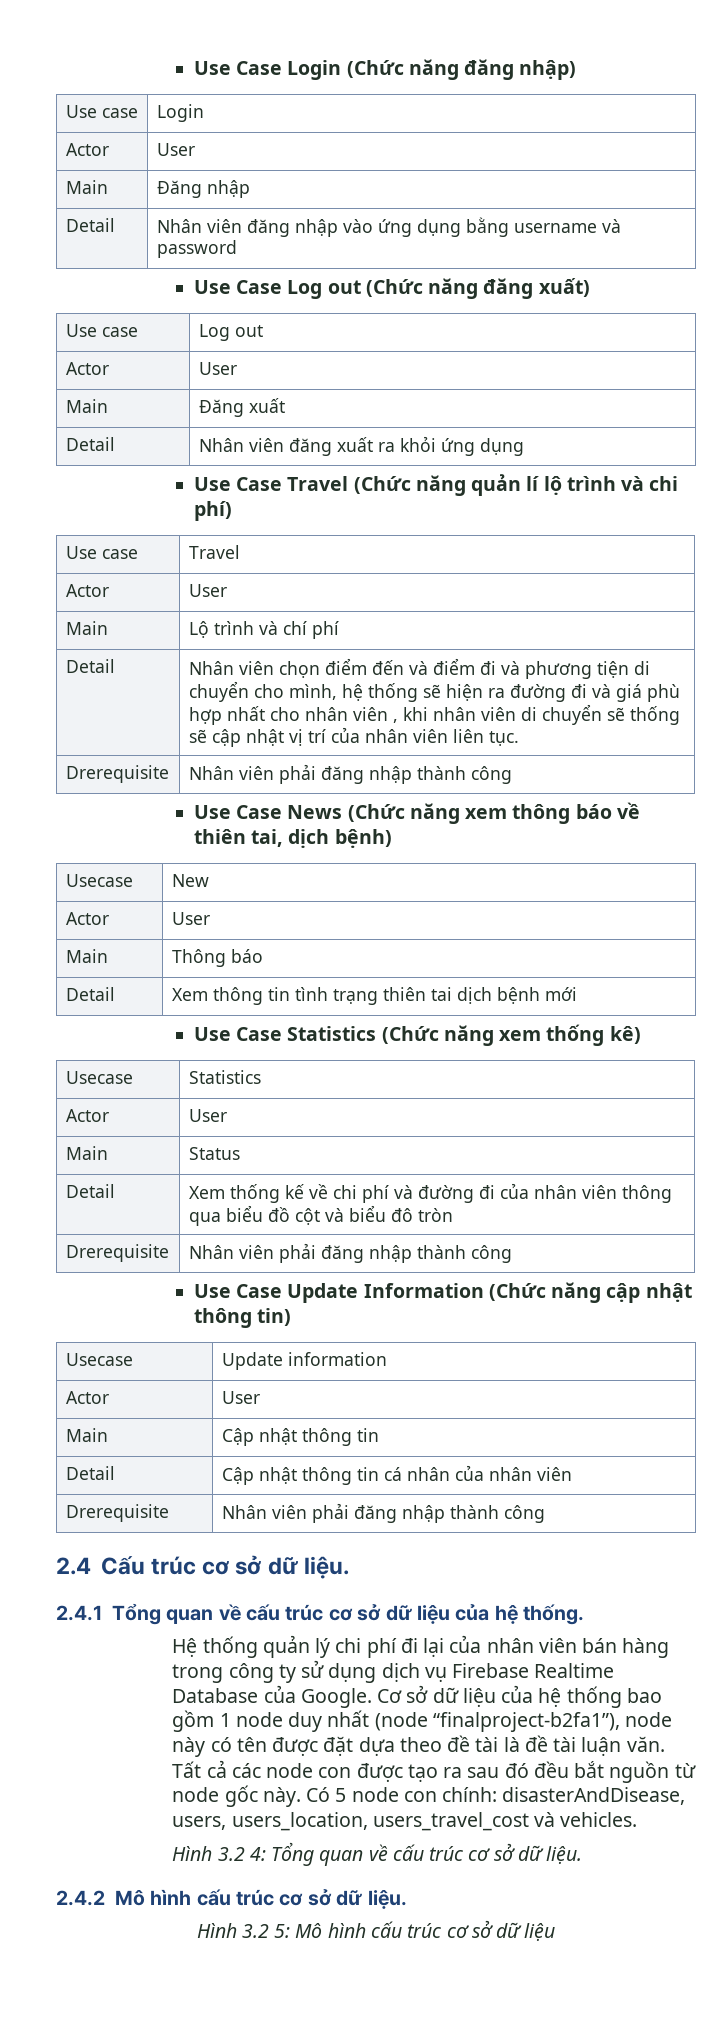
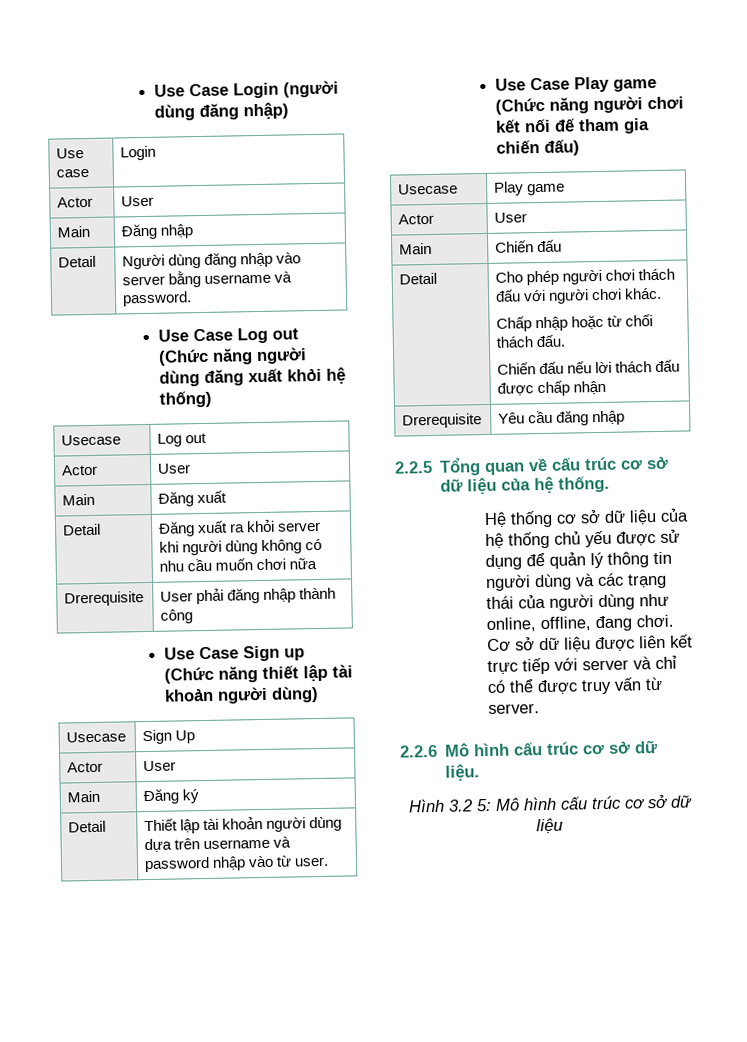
[346,59,459,80] (Chức năng -> [282,80,339,98] [153,104,195,121] (người dùng
[156,219,242,233] Nhân viên -> [122,253,202,270] Người dùng
[377,219,461,237] ứng dụng -> [122,275,166,286] server
[156,240,237,258] password -> [122,291,193,307] password.
[483,278,590,299] [65,324,138,337] đăng xuất) // Use case -> [255,347,307,365] [158,367,346,387] [158,390,212,408] [61,434,122,446] người dùng đăng xuất khỏi hệ thống) // Usecase
[198,436,524,456] [193,474,679,496] [193,501,232,521] [65,546,138,559] [188,545,240,559] [65,584,109,597] [188,584,227,597] [65,621,108,635] [188,621,339,639] [65,659,115,673] [188,658,650,679] [188,681,680,702] [188,704,680,725] [188,727,519,747] [65,765,169,783] [188,764,512,784] [193,802,640,824] [193,829,392,848] [65,874,133,887] [171,874,209,887] [65,912,109,925] [171,912,210,925] [65,949,108,963] [171,949,263,967] [65,987,115,1001] [171,987,577,1005] [193,1024,641,1046] [65,1071,133,1084] [188,1070,261,1084] [65,1109,109,1122] [188,1109,227,1122] [65,1146,108,1160] [188,1147,240,1160] [65,1184,115,1198] [188,1183,672,1203] [188,1205,453,1226] [65,1244,169,1262] [188,1243,512,1263] [193,1282,692,1303] [193,1308,292,1328] [65,1353,133,1366] [221,1352,387,1370] [65,1391,109,1404] [221,1391,260,1404] [65,1428,108,1442] [221,1428,379,1446] [65,1466,115,1480] [221,1465,572,1485] [65,1504,169,1522] [221,1503,545,1523] [56,1555,349,1579] [56,1605,102,1621] Nhân viên đăng xuất ra khỏi ứng dụng // Use Case Travel (Chức năng quản lí lộ trình và chi phí) // Use case | Travel // Actor | User // Main | Lộ trình và chí phí // Detail | Nhân viên chọn điểm đến và điểm đi và phương tiện di chuyển cho mình, hệ thống sẽ hiện ra đường đi và giá phù hợp nhất cho nhân viên , khi nhân viên di chuyển sẽ thống sẽ cập nhật vị trí của nhân viên liên tục. // Drerequisite | Nhân viên phải đăng nhập thành công // Use Case News (Chức năng xem thông báo về thiên tai, dịch bệnh) // Usecase | New // Actor | User // Main | Thông báo // Detail | Xem thông tin tình trạng thiên tai dịch bệnh mới // Use Case Statistics (Chức năng xem thống kê) // Usecase | Statistics // Actor | User // Main | Status // Detail | Xem thống kế về chi phí và đường đi của nhân viên thông qua biểu đồ cột và biểu đô tròn // Drerequisite | Nhân viên phải đăng nhập thành công // Use Case Update Information (Chức năng cập nhật thông tin) // Usecase | Update information // Actor | User // Main | Cập nhật thông tin // Detail | Cập nhật thông tin cá nhân của nhân viên // Drerequisite | Nhân viên phải đăng nhập thành công // 2.4 Cấu trúc cơ sở dữ liệu. // 2.4.1 -> [158,519,322,537] [159,538,323,556] [159,557,318,572] [64,591,145,607] [160,587,337,605] [160,609,194,624] [163,645,305,662] [163,664,353,684] [163,686,319,704] [66,731,127,743] [142,729,196,745] [67,761,104,773] [143,760,177,772] [67,790,101,803] [143,788,200,805] [68,820,107,833] [144,816,343,834] [144,836,292,853] [144,855,330,873] [494,76,657,93] [494,96,684,115] [494,118,650,134] [495,139,580,156] [398,183,459,195] [494,181,566,196] [398,213,435,225] [494,212,528,223] [399,242,433,255] [495,239,563,253] [399,272,438,285] [495,268,676,286] [495,287,663,304] [496,314,654,332] [496,334,566,348] [497,359,681,375] [497,380,607,397] [402,413,483,429] [498,410,626,426] [394,460,433,474] Đăng xuất ra khỏi server khi người dùng không có nhu cầu muốn chơi nữa // Drerequisite | User phải đăng nhập thành công // Use Case Sign up (Chức năng thiết lập tài khoản người dùng) // Usecase | Sign Up // Actor | User // Main | Đăng ký // Detail | Thiết lập tài khoản người dùng dựa trên username và password nhập vào từ user. // Use Case Play game (Chức năng người chơi kết nối đế tham gia chiến đấu) // Usecase | Play game // Actor | User // Main | Chiến đấu // Detail | Cho phép người chơi thách đấu với người chơi khác. // Chấp nhập hoặc từ chối thách đấu. // Chiến đấu nếu lời thách đấu được chấp nhận // Drerequisite | Yêu cầu đăng nhập // 2.2.5
[262,1635,670,1658] [172,1660,615,1683] [172,1685,403,1708] quản lý chi phí đi lại của nhân viên bán hàng trong công ty sử dụng dịch vụ Firebase Realtime Database của Google. Cơ -> [555,514,577,524] cơ
[626,1688,662,1703] [172,1710,673,1732] [172,1735,665,1757] [172,1760,696,1783] [172,1785,686,1807] [172,1812,638,1831] [172,1842,583,1866] [56,1890,105,1906] bao gồm 1 node duy nhất (node “finalproject-b2fa1”), node này có tên được đặt dựa theo đề tài là đề tài luận văn. Tất cả các node con được tạo ra sau đó đều bắt nguồn từ node gốc này. Có 5 node con chính: disasterAndDisease, users, users_location, users_travel_cost và vehicles. // Hình 3.2 4: Tổng quan về cấu trúc cơ sở dữ liệu. // 2.4.2 -> [553,529,680,548] [484,551,672,571] [484,572,667,592] [485,593,669,611] [485,614,674,633] [486,634,693,653] [486,655,677,676] [486,676,663,696] [487,703,540,715] [399,744,438,758] chủ yếu được sử dụng để quản lý thông tin người dùng và các trạng thái của người dùng như online, offline, đang chơi. Cơ sở dữ liệu được liên kết trực tiếp với server và chỉ có thể được truy vấn từ server. // 2.2.6

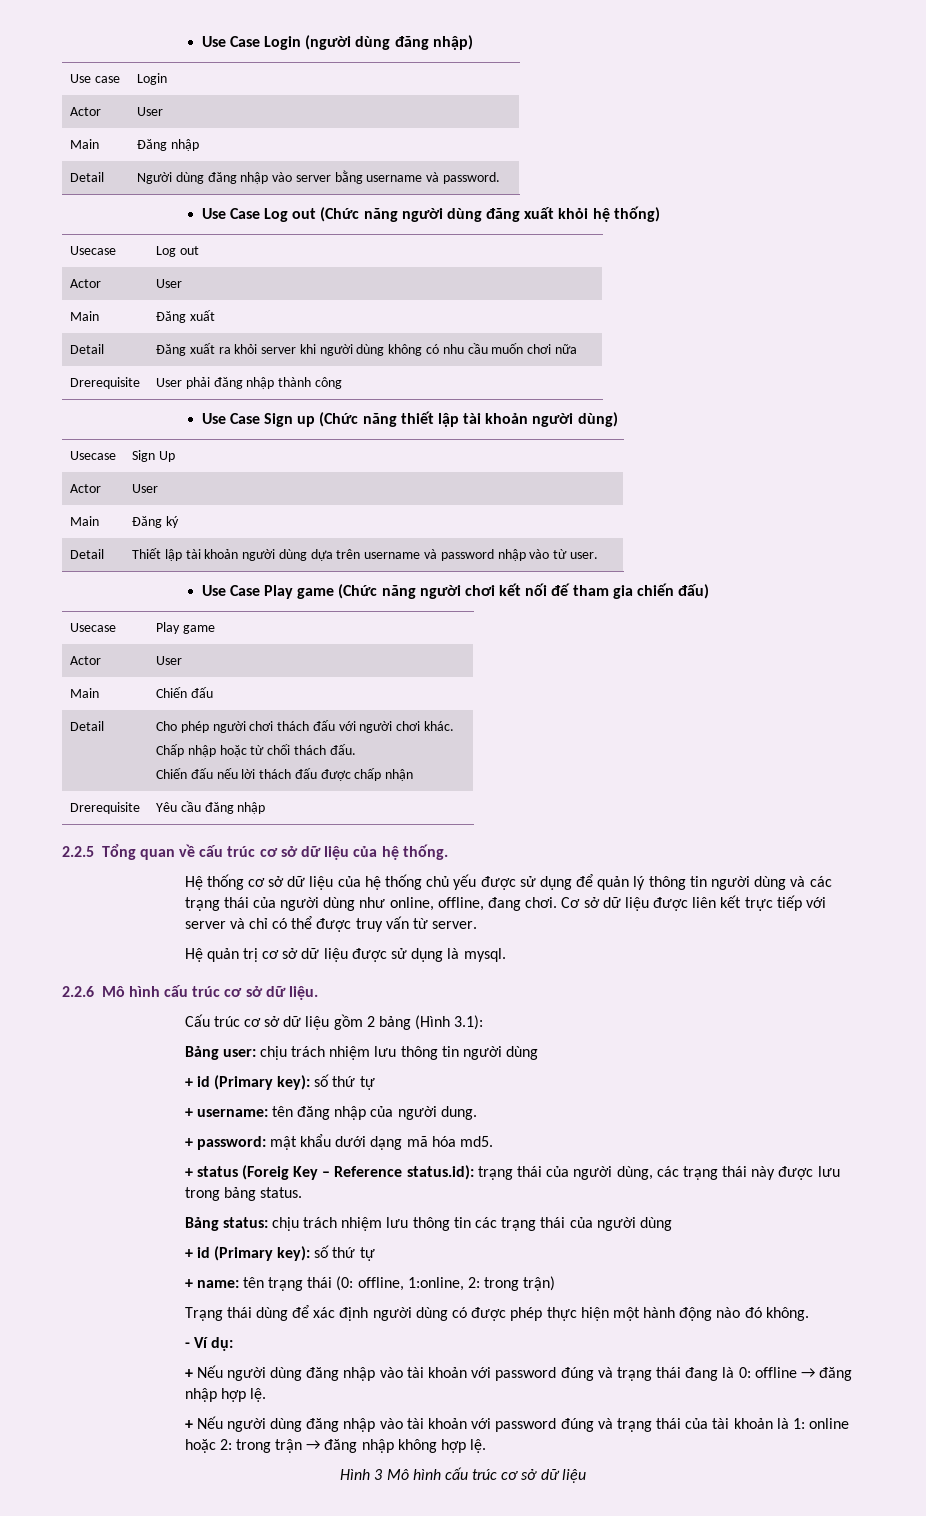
(540, 709) none -> [184,948,506,962] // Hệ quản trị cơ sở dữ liệu được sử dụng là mysql.
(481, 772) none -> [184,1014,484,1030] [184,1046,539,1060] [184,1074,375,1090] [184,1106,477,1120] [184,1134,494,1150] [184,1165,840,1180] [184,1187,302,1201] [184,1217,672,1231] [184,1245,375,1261] [184,1276,556,1291] [184,1305,809,1321] [184,1337,233,1351] [184,1365,853,1381] [184,1388,266,1402] [184,1416,850,1432] [184,1439,487,1453] // Cấu trúc cơ sở dữ liệu gồm 2 bảng (Hình 3.1): // Bảng user: chịu trách nhiệm lưu thông tin người dùng // + id (Primary key): số thứ tự // + username: tên đăng nhập của người dung. // + password: mật khẩu dưới dạng mã hóa md5. // + status (Foreig Key – Reference status.id): trạng thái của người dùng, các trạng thái này được lưu trong bảng status. // Bảng status: chịu trách nhiệm lưu thông tin các trạng thái của người dùng // + id (Primary key): số thứ tự // + name: tên trạng thái (0: offline, 1:online, 2: trong trận) // Trạng thái dùng để xác định người dùng có được phép thực hiện một hành động nào đó không. // - Ví dụ: // + Nếu người dùng đăng nhập vào tài khoản với password đúng và trạng thái đang là 0: offline → đăng nhập hợp lệ. // + Nếu người dùng đăng nhập vào tài khoản với password đúng và trạng thái của tài khoản là 1: online hoặc 2: trong trận → đăng nhập không hợp lệ.
[447,798,492,812] 3.2 5: -> [374,1469,383,1480] 3

